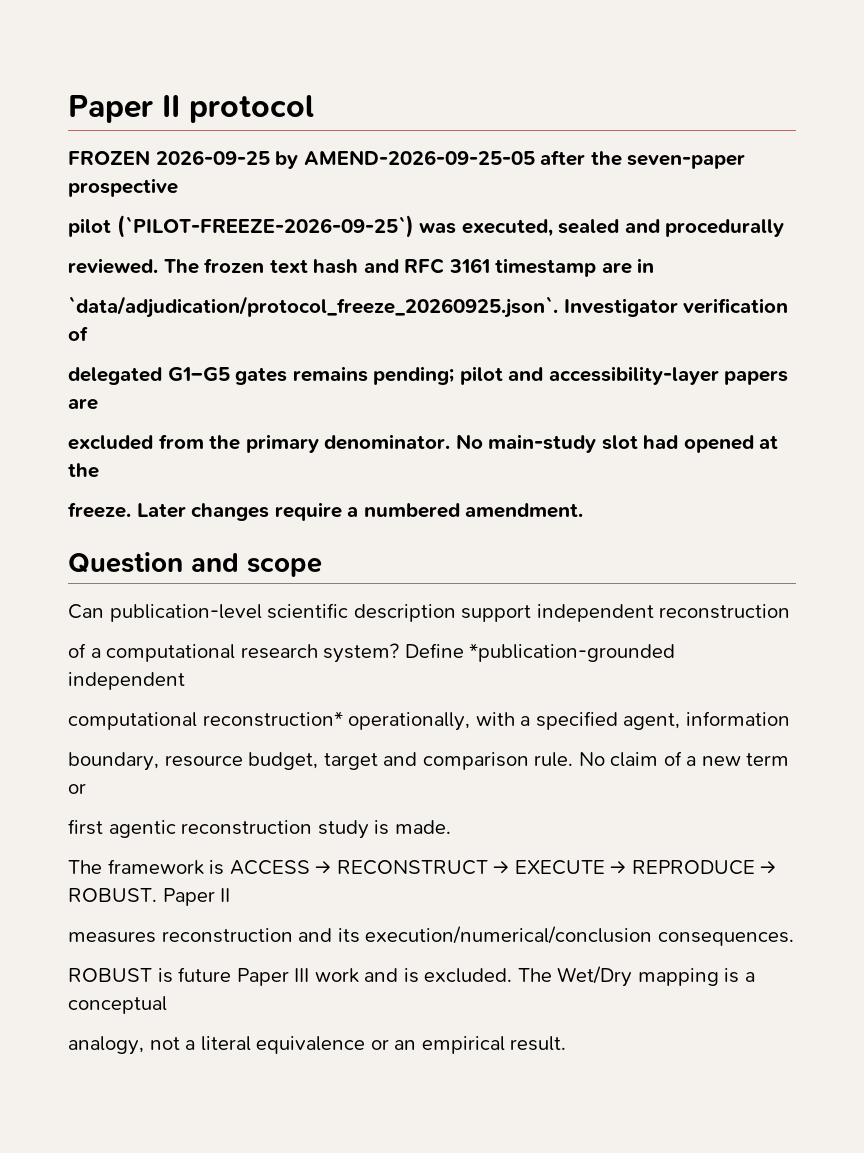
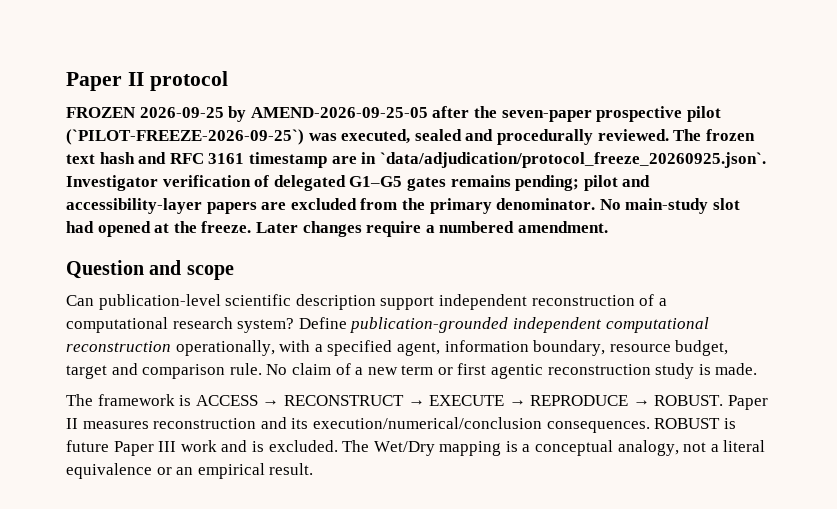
(178, 187) // -> (683, 114) none
(785, 228) // -> (593, 137) none
(655, 265) // -> (377, 158) none
(88, 333) // -> (270, 181) none
(98, 404) // -> (287, 206) none
(99, 470) // -> (197, 227) none
(791, 611) // -> (635, 300) none
[469,643,676,662] [68,672,185,690] [68,711,343,730] *publication-grounded independent // computational reconstruction* -> [350,317,709,333] [66,341,171,352] publication-grounded independent computational reconstruction
(790, 718) // -> (529, 346) none
(86, 788) // -> (453, 371) none
(231, 895) // -> (78, 423) none
(794, 939) // -> (650, 427) none
(167, 1005) // -> (614, 448) none

